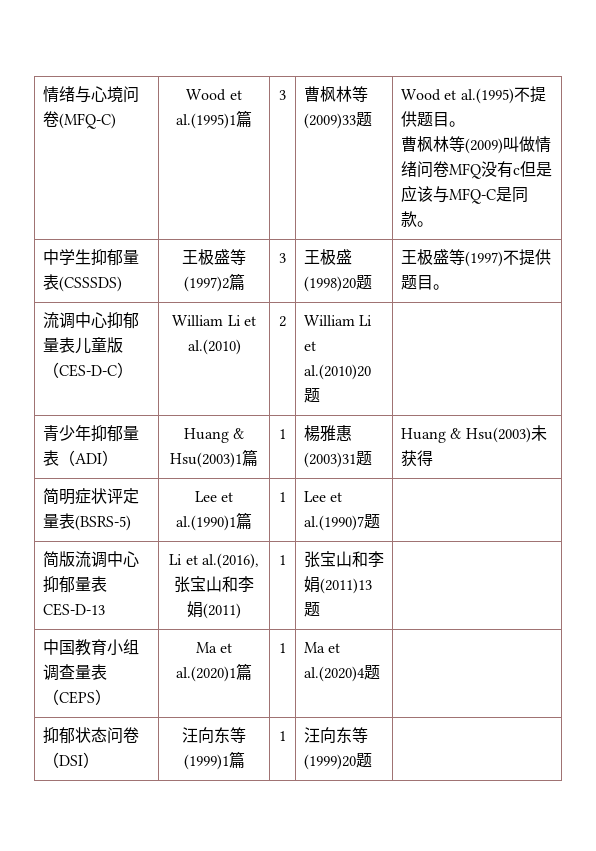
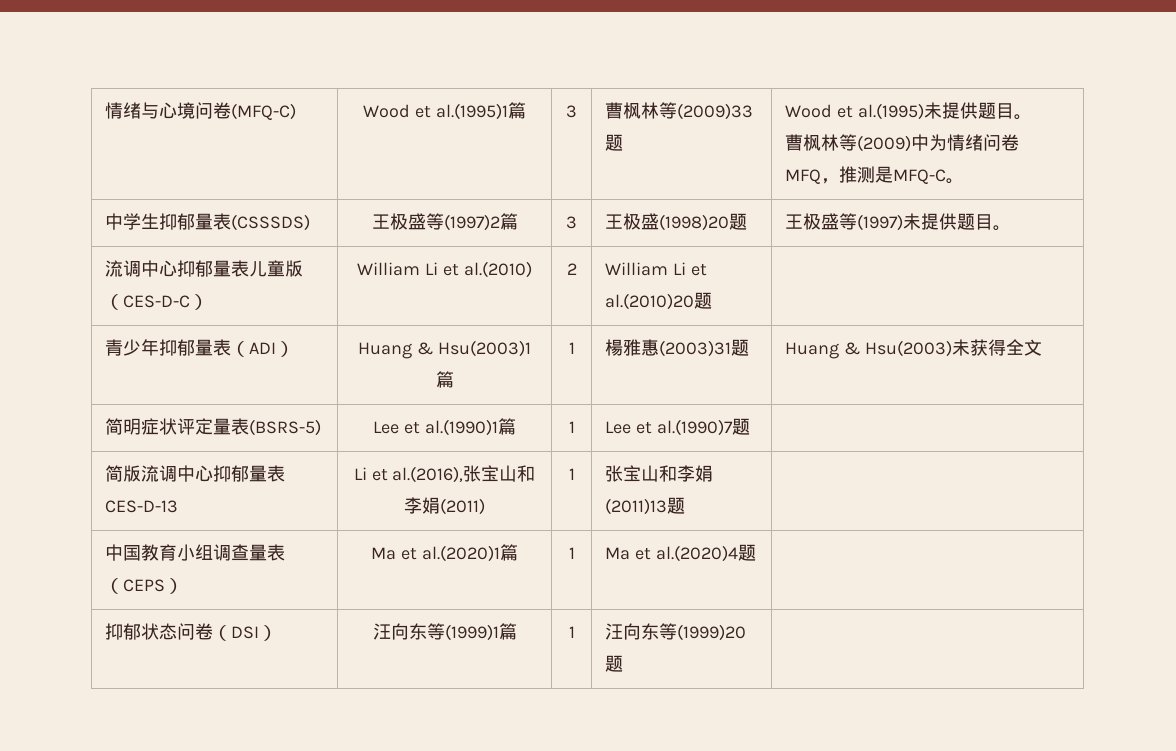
[513,87,530,102] 不 -> [923,102,942,119] 未
[502,136,535,152] 叫做 -> [911,134,948,151] 中为
[480,161,552,178] [400,185,528,204] [400,211,417,227] 没有c但是应该与MFQ-C是同款 -> [821,166,947,185] ，推测是MFQ-C
[502,250,519,265] 不 -> [903,213,922,230] 未
(433, 458) none -> [1005,339,1042,356] 全文

